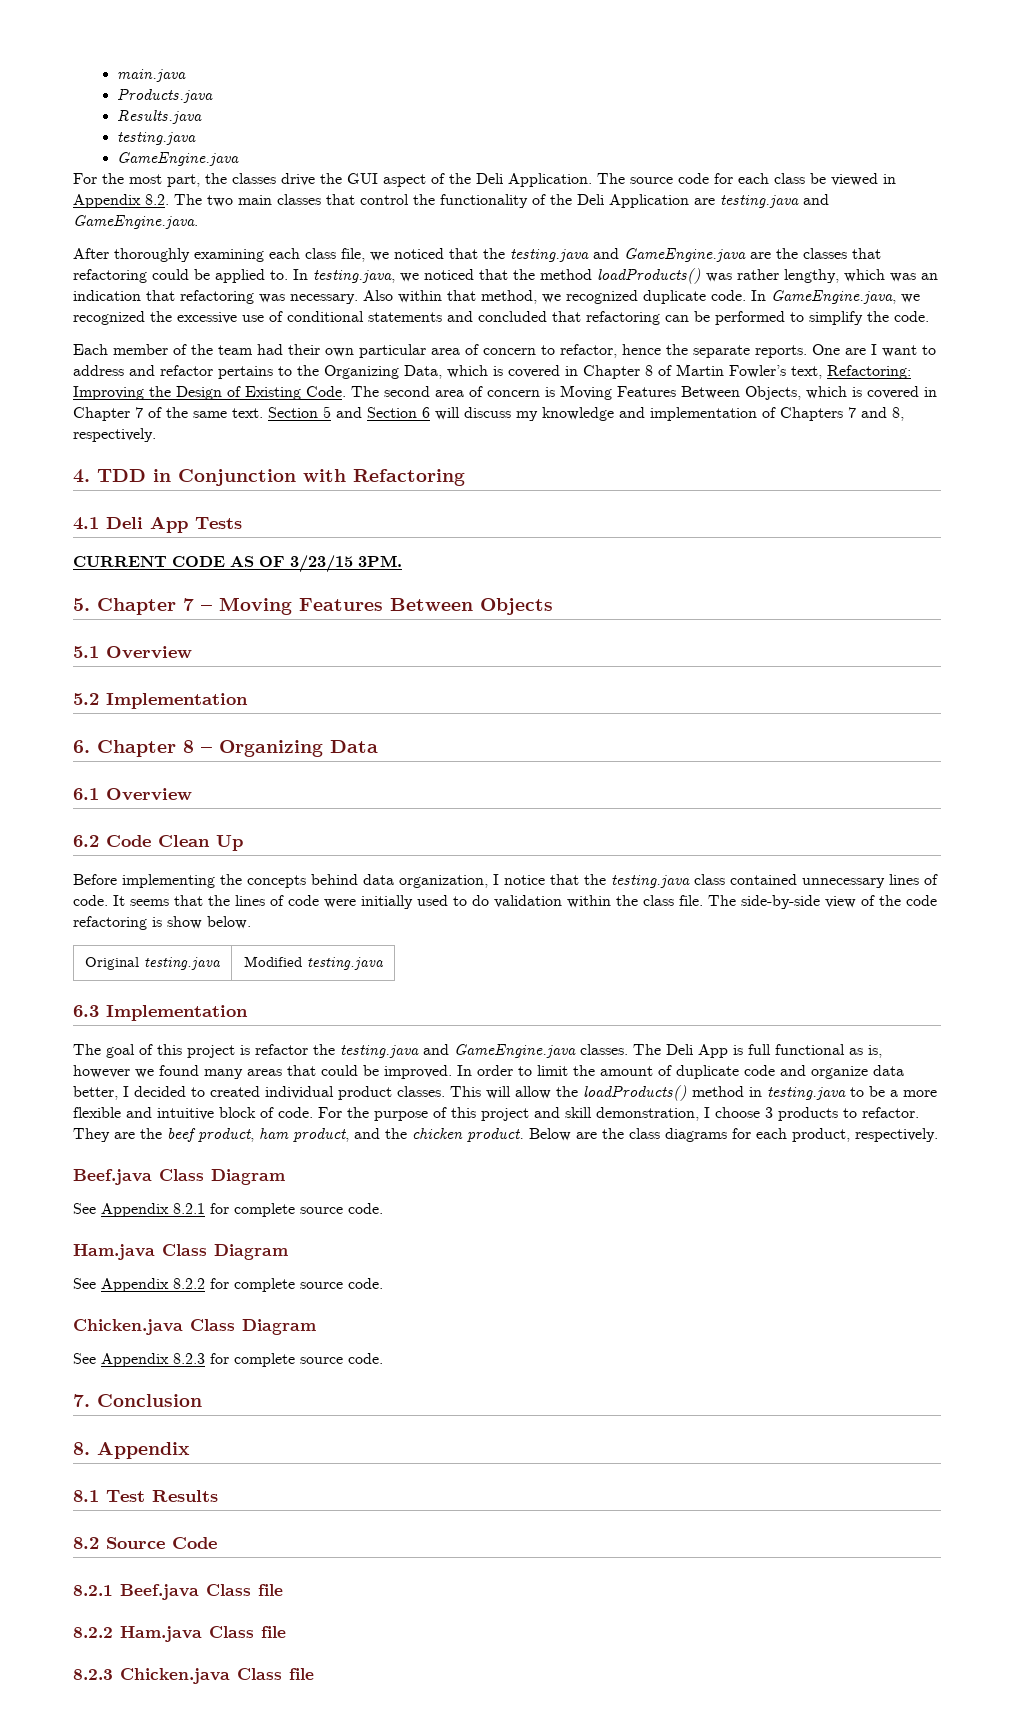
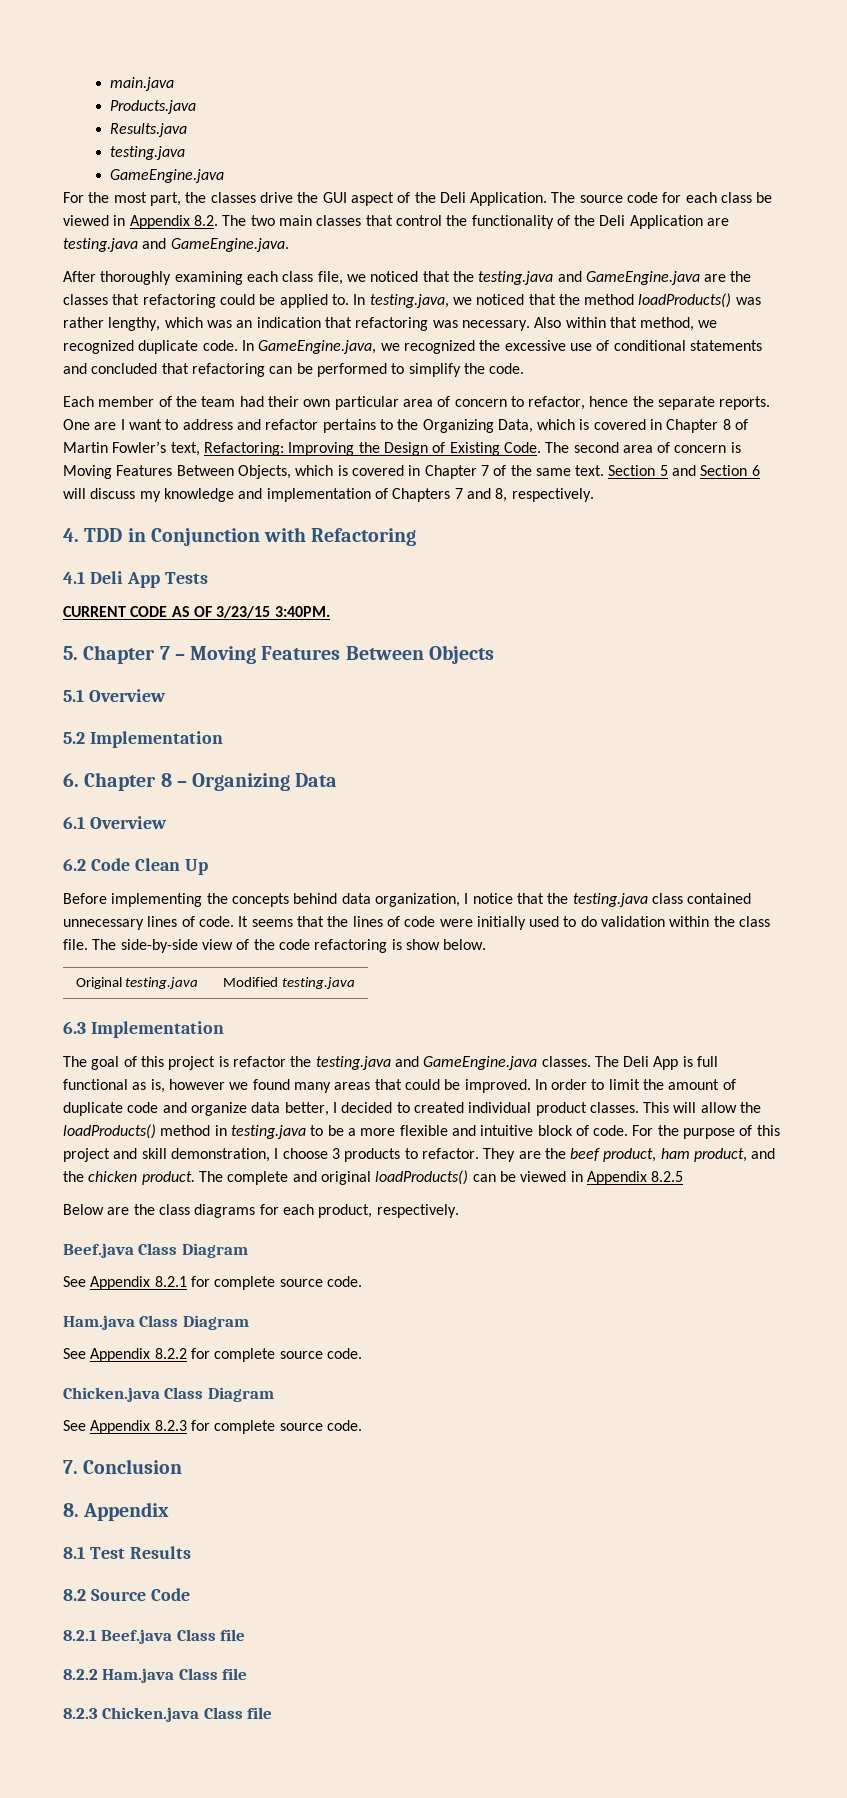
[358,555,402,567] 3PM. -> [274,606,330,617] 3:40PM.
(524, 1135) none -> [198,1170,684,1185] The complete and original loadProducts() can be viewed in Appendix 8.2.5 //

